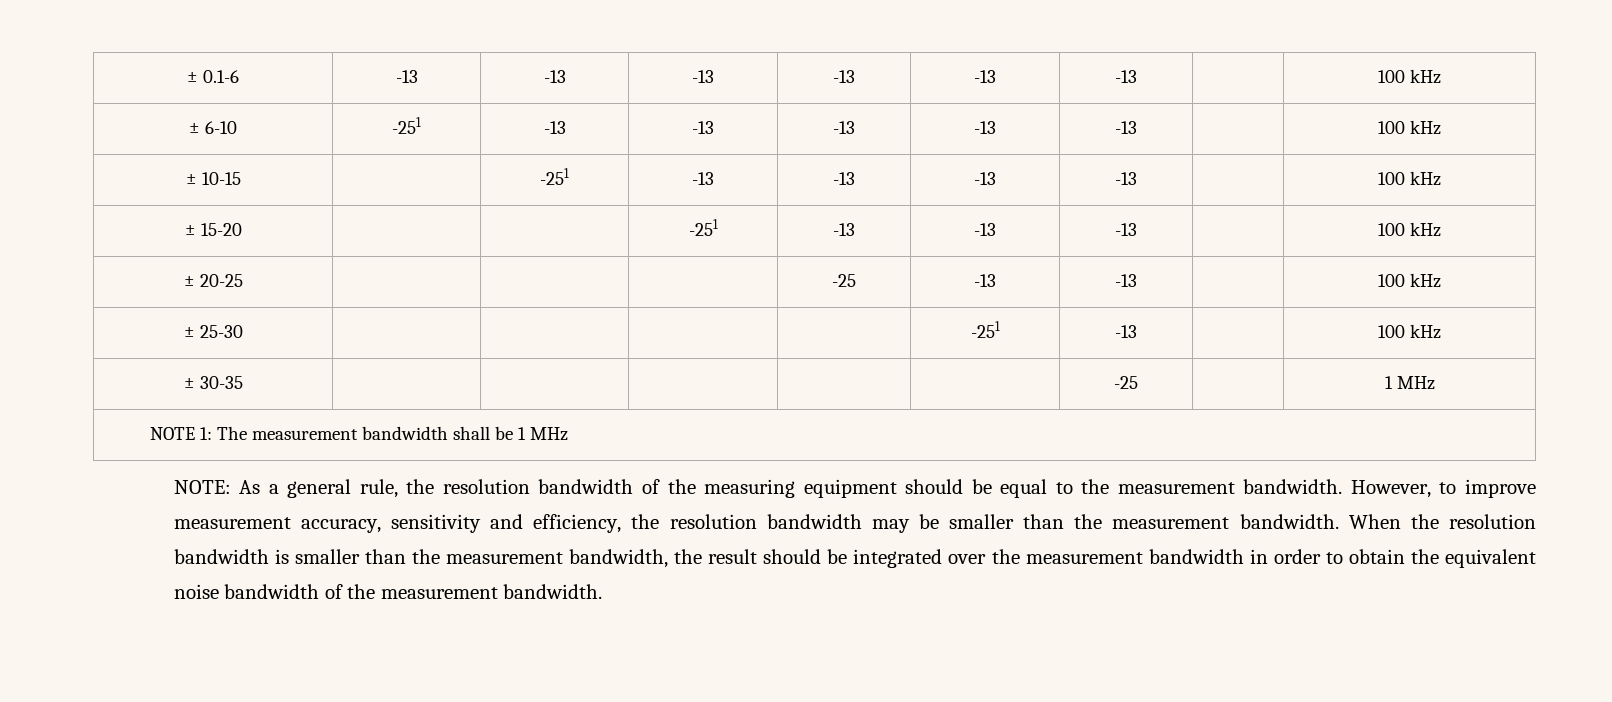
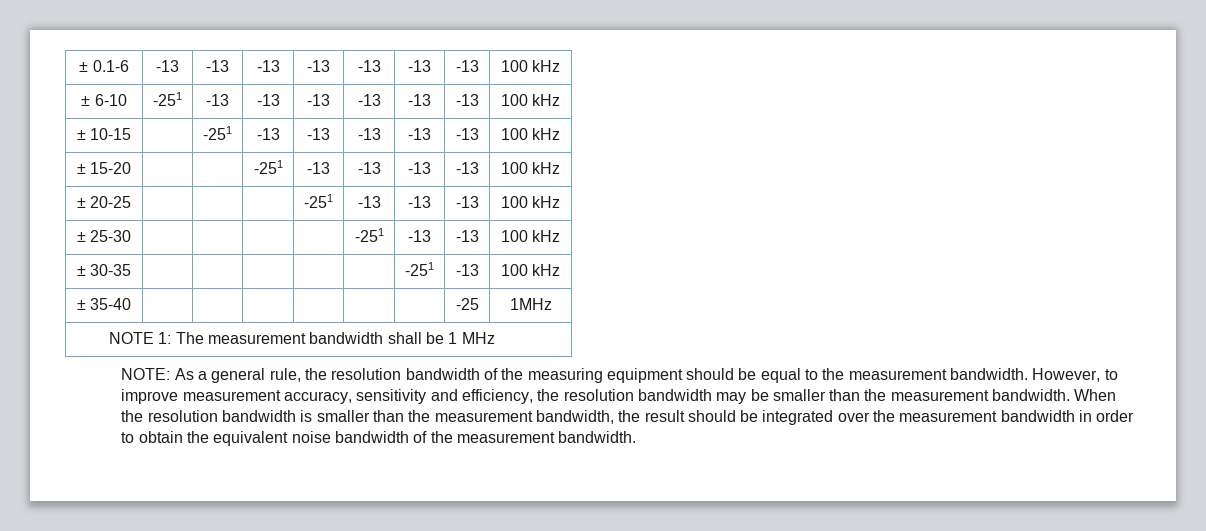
(1137, 76) none -> [455,60,479,72] -13
(1137, 127) none -> [455,94,479,106] -13
(1137, 178) none -> [455,128,479,140] -13
(1137, 229) none -> [455,162,479,174] -13
[832,274,856,287] [974,274,996,287] [1115,274,1137,287] -25 | -13 | -13 | -> [304,194,333,208] [357,196,381,208] [408,196,431,208] [455,196,479,208] -251 | -13 | -13 | -13
(1137, 331) none -> [455,230,479,242] -13
[1114,376,1138,389] [1384,376,1435,390] | -25 | | 1 MHz -> [405,262,434,276] [455,264,479,276] [500,264,561,276] [76,298,132,310] [455,298,479,310] [509,298,552,310] | -251 | -13 | 100 kHz // ± 35-40 | | | | | | | -25 | 1MHz

